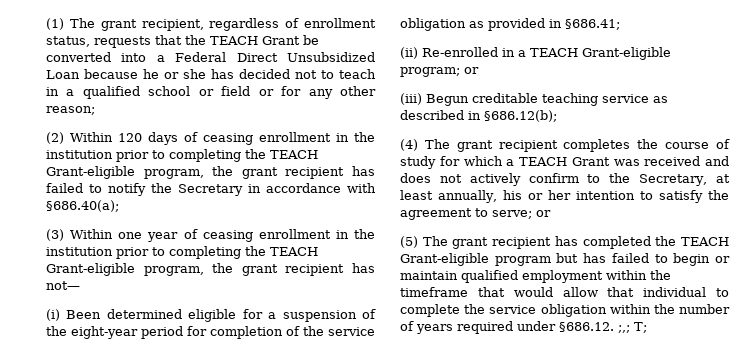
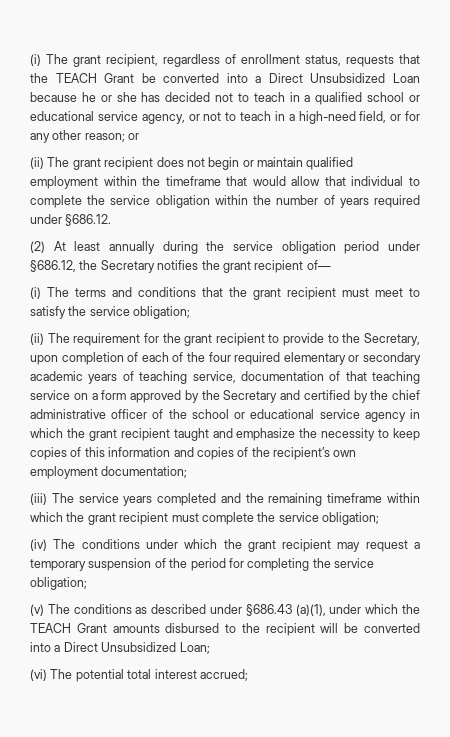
[46,18,64,30] (1) -> [30,54,41,66] (i)
[175,52,227,62] Federal -> (262, 79) none
[221,86,251,96] field -> [30,111,387,124] educational service agency, or not to teach in a high-need field,
[46,132,375,145] [46,149,318,162] [46,166,375,179] [46,183,376,196] [46,200,119,212] [46,229,375,242] [46,246,318,259] [46,263,375,276] [46,281,80,290] [46,309,376,322] [46,326,375,339] [400,18,620,31] [400,47,671,60] [400,67,479,77] [400,93,668,106] [400,110,557,122] [400,139,730,152] [400,156,729,169] [400,173,730,186] [400,190,729,203] [400,208,551,220] [400,236,729,249] [400,253,668,266] // (2) Within 120 days of ceasing enrollment in the institution prior to completing the TEACH Grant-eligible program, the grant recipient has failed to notify the Secretary in accordance with §686.40(a); // (3) Within one year of ceasing enrollment in the institution prior to completing the TEACH Grant-eligible program, the grant recipient has not— // (i) Been determined eligible for a suspension of the eight-year period for completion of the service obligation as provided in §686.41; // (ii) Re-enrolled in a TEACH Grant-eligible program; or // (iii) Begun creditable teaching service as described in §686.12(b); // (4) The grant recipient completes the course of study for which a TEACH Grant was received and does not actively confirm to the Secretary, at least annually, his or her intention to satisfy the agreement to serve; or // (5) The grant recipient has completed the TEACH Grant-eligible program but has failed to -> [128,133,140,140] [30,157,205,170] or // (ii) The grant recipient does not
[618,322,647,333] ;,; T; -> [30,241,420,254] [30,260,331,273] [30,287,420,300] [30,306,191,319] [30,333,420,346] [30,352,421,365] [30,371,420,384] [30,390,420,403] [30,409,421,422] [30,428,420,441] [30,447,357,460] [30,466,188,479] [30,493,420,506] [30,512,379,525] [30,539,421,552] [30,558,374,571] [30,577,87,590] [30,604,421,616] [30,623,420,636] [30,642,210,654] [30,669,248,682] // (2) At least annually during the service obligation period under §686.12, the Secretary notifies the grant recipient of— // (i) The terms and conditions that the grant recipient must meet to satisfy the service obligation; // (ii) The requirement for the grant recipient to provide to the Secretary, upon completion of each of the four required elementary or secondary academic years of teaching service, documentation of that teaching service on a form approved by the Secretary and certified by the chief administrative officer of the school or educational service agency in which the grant recipient taught and emphasize the necessity to keep copies of this information and copies of the recipient’s own employment documentation; // (iii) The service years completed and the remaining timeframe within which the grant recipient must complete the service obligation; // (iv) The conditions under which the grant recipient may request a temporary suspension of the period for completing the service obligation; // (v) The conditions as described under §686.43 (a)(1), under which the TEACH Grant amounts disbursed to the recipient will be converted into a Direct Unsubsidized Loan; // (vi) The potential total interest accrued;

